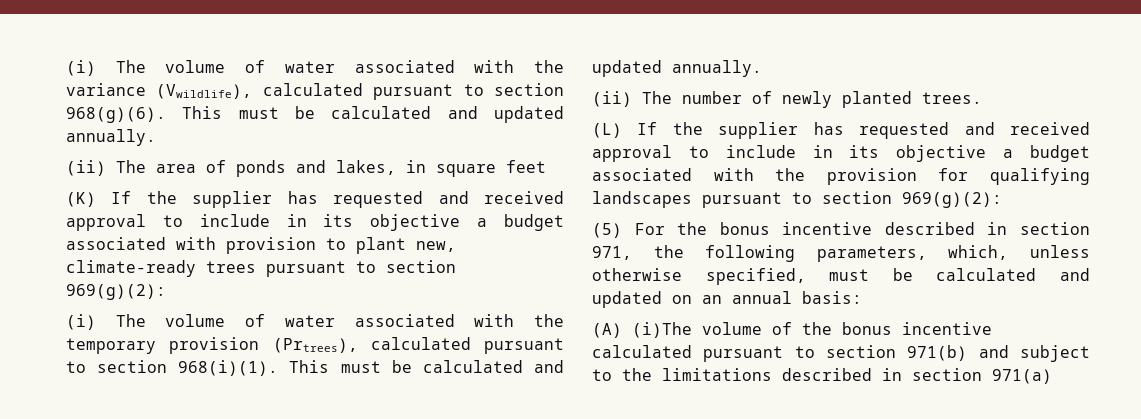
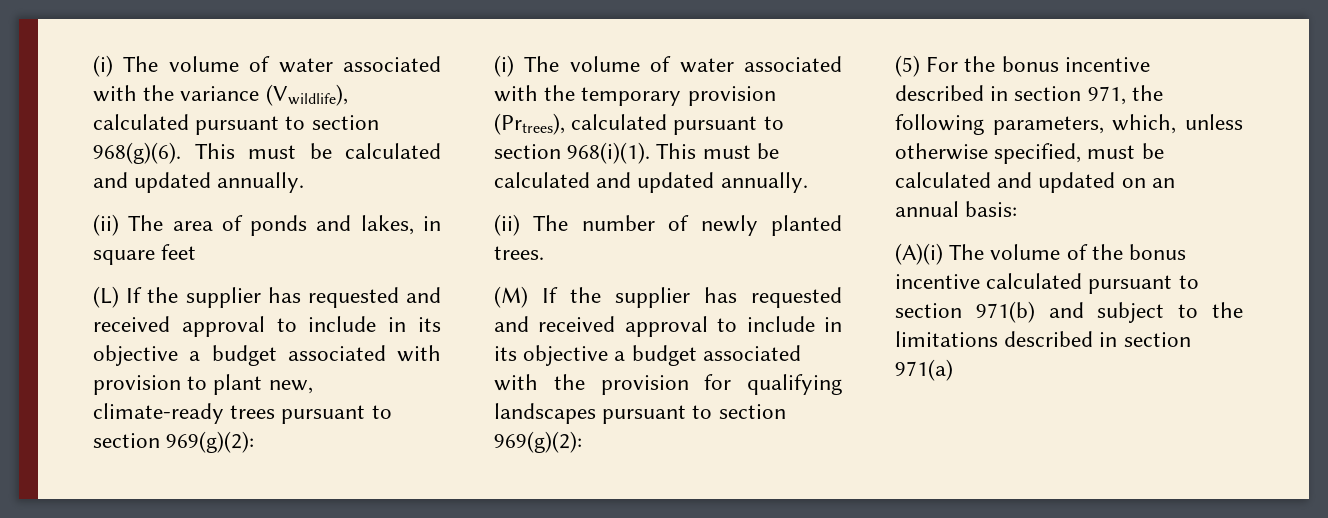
[66,192,96,207] (K) -> [93,286,119,308] (L)
[592,123,622,138] (L) -> [494,286,528,308] (M)
[592,322,692,338] (A) (i)The -> [895,243,985,265] (A)(i) The

